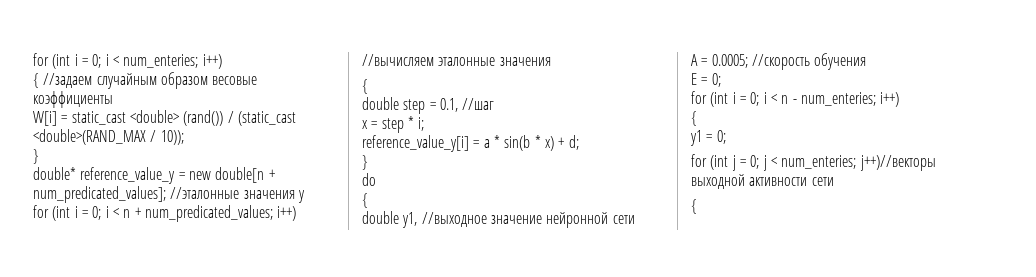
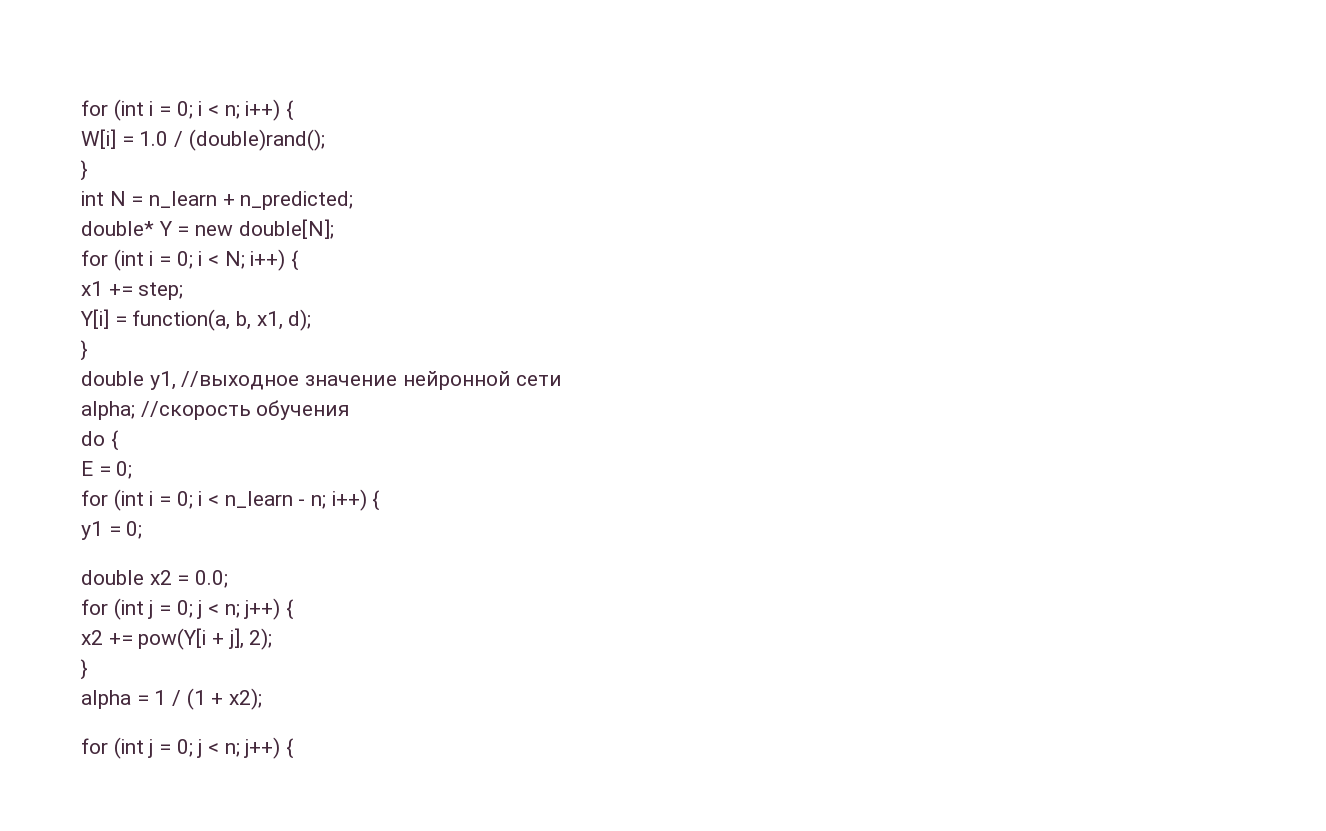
[33,53,222,69] [33,72,258,89] [33,91,113,108] [33,110,296,126] [33,129,184,145] [33,149,39,164] for (int i = 0; i < num_enteries; i++) // { //задаем случайным образом весовые коэффициенты // W[i] = static_cast <double> (rand()) / (static_cast <double>(RAND_MAX / 10)); // } -> [81,99,295,121] [81,129,325,151] [80,160,88,181] [81,191,354,210] for (int i = 0; i < n; i++) { // W[i] = 1.0 / (double)rand(); // } // int N = n_learn + n_predicted;
[80,167,176,184] reference_value_y -> [158,221,173,236] Y
[215,167,275,183] [33,186,305,203] [33,205,297,222] [362,54,551,66] [362,79,368,94] [362,97,495,114] [362,116,425,133] [362,135,579,152] [362,155,368,170] [362,173,376,186] [362,193,368,208] double[n + num_predicated_values]; //эталонные значения y // for (int i = 0; i < n + num_predicated_values; i++) //вычисляем эталонные значения // { // double step = 0.1, //шаг // x = step * i; // reference_value_y[i] = a * sin(b * x) + d; // } // do // { -> [238,219,334,239] [81,249,300,271] [81,281,184,300] [80,309,312,331] [80,340,88,361] double[N]; // for (int i = 0; i < N; i++) { // x1 += step; // Y[i] = function(a, b, x1, d); // }
[691,54,748,68] A = 0.0005; -> [81,401,135,420] alpha;
(867, 61) none -> [81,430,119,451] // do {
[781,92,900,107] n - num_enteries; i++) // -> [224,489,367,511] n_learn - n; i++)
[691,154,936,171] [691,174,834,189] // for (int j = 0; j < num_enteries; j++)//векторы выходной активности сети // -> [81,570,229,588] [81,598,295,620] [81,628,273,650] [80,659,88,680] [81,688,263,710] [81,737,281,759] // double x2 = 0.0; // for (int j = 0; j < n; j++) { // x2 += pow(Y[i + j], 2); // } // alpha = 1 / (1 + x2); // for (int j = 0; j < n; j++)

